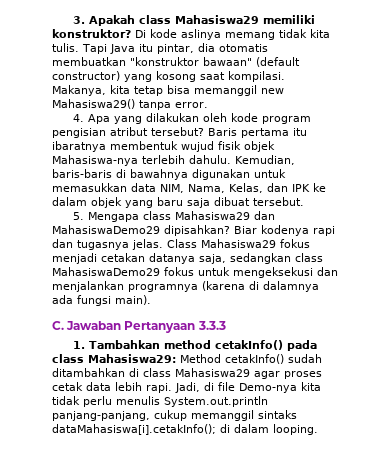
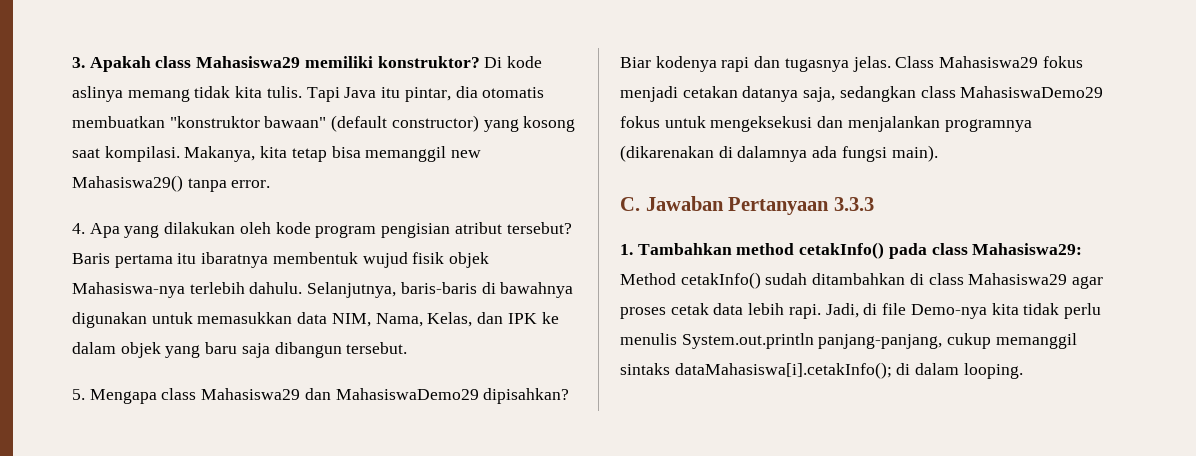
[235,155,295,165] Kemudian, -> [307,282,397,298] Selanjutnya,
[214,197,250,206] dibuat -> [274,342,342,358] dibangun
[202,281,245,291] (karena -> [620,145,714,162] (dikarenakan

